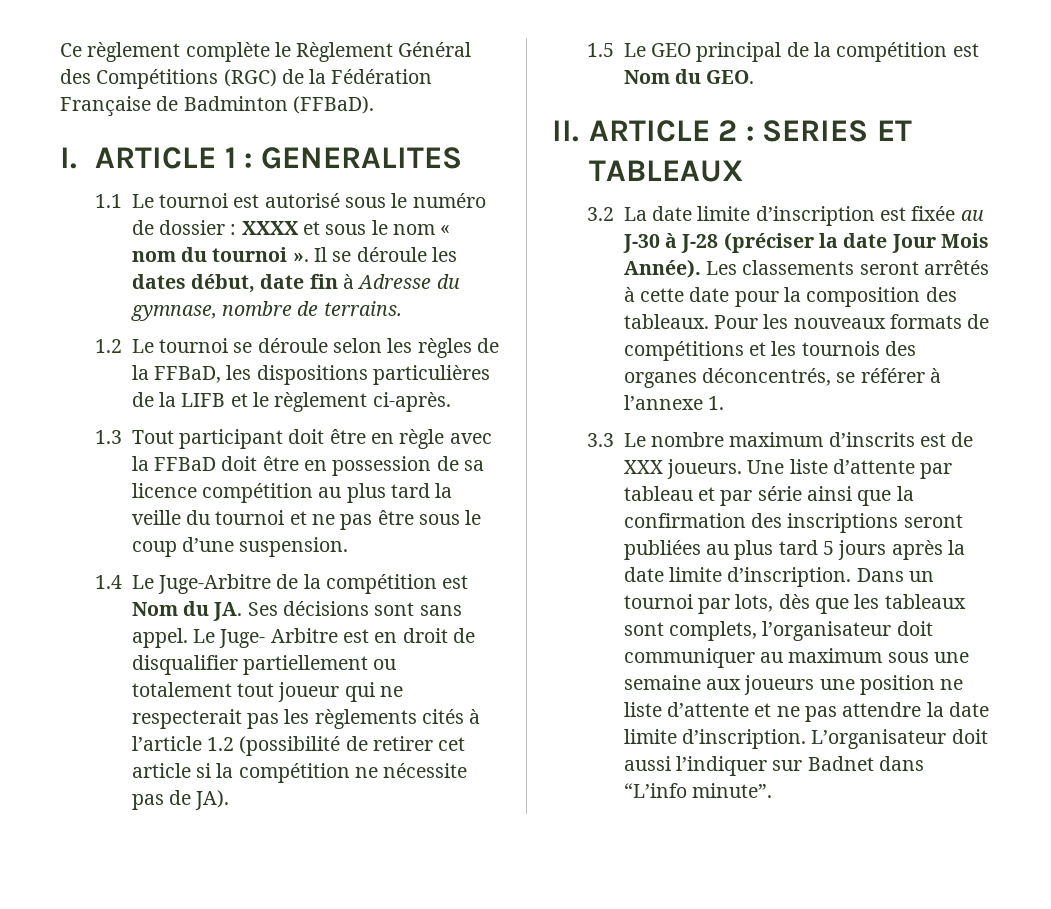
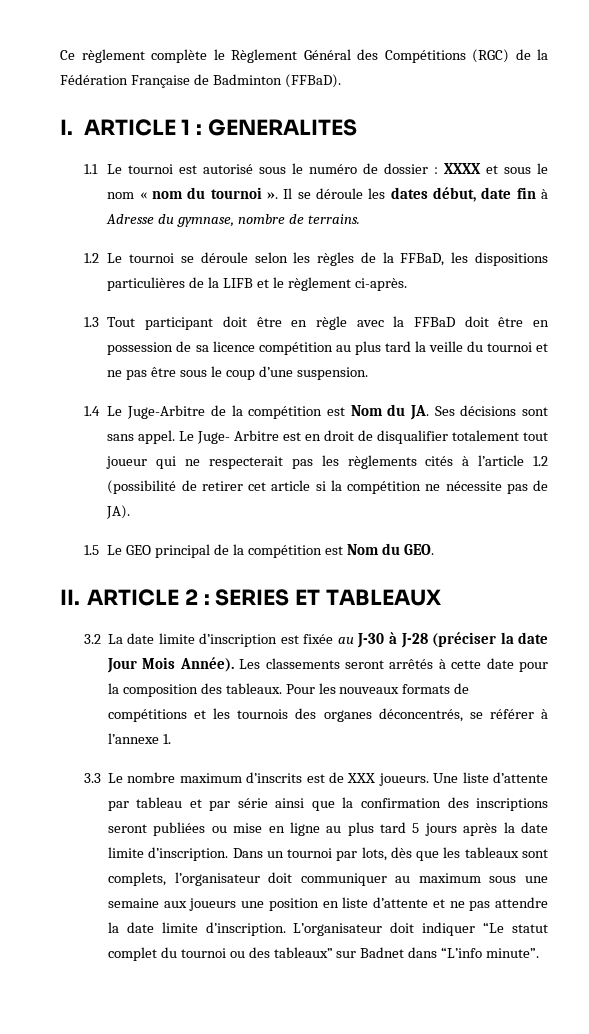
[243,655,397,675] partiellement ou -> (449, 437) none
(701, 550) none -> [211,822,320,836] ou mise en ligne
[940,679,964,690] ne -> [322,901,339,908] en
[623,756,768,776] aussi l’indiquer -> [422,922,548,936] [107,947,333,961] indiquer “Le statut complet du tournoi ou des tableaux”

